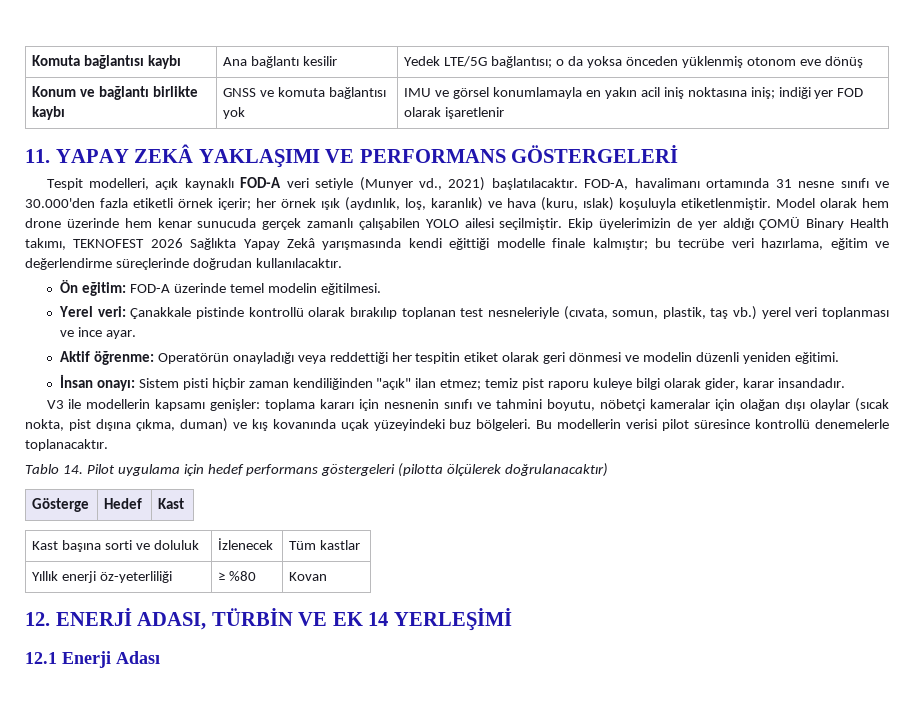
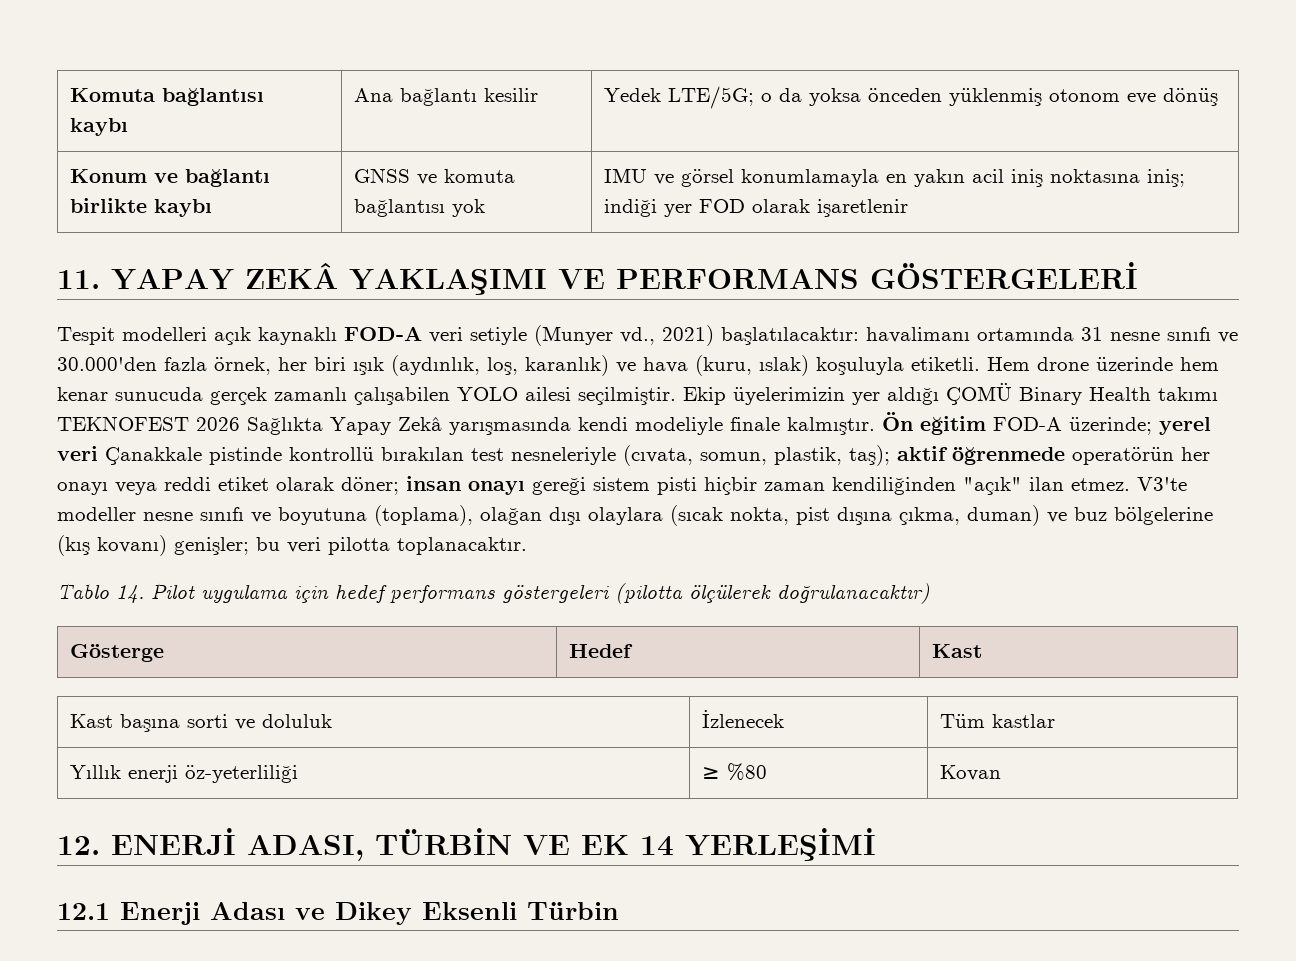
[444,56,553,68] LTE/5G bağlantısı; -> [668,86,755,109] LTE/5G;
[88,178,149,190] modelleri, -> [122,327,207,341] modelleri
[491,178,629,190] başlatılacaktır. FOD-A, -> [721,327,859,345] başlatılacaktır:
[133,198,316,210] etiketli örnek içerir; her örnek -> [214,357,346,375] örnek, her biri
[681,198,889,210] etiketlenmiştir. Model olarak hem -> [911,357,1030,371] etiketli. Hem
[676,218,692,228] de -> (845, 396) none
[25,238,66,250] takımı, -> [1158,387,1218,401] takımı
[449,238,889,250] [25,258,342,270] [60,280,381,296] [59,306,456,319] eğittiği modelle finale kalmıştır; bu tecrübe veri hazırlama, eğitim ve değerlendirme süreçlerinde doğrudan kullanılacaktır. // Ön eğitim: FOD-A üzerinde temel modelin eğitilmesi. // Yerel veri: Çanakkale pistinde kontrollü olarak bırakılıp toplanan -> [635,412,1211,435] [57,446,464,465] modeliyle finale kalmıştır. Ön eğitim FOD-A üzerinde; yerel veri Çanakkale pistinde kontrollü bırakılan
[710,306,889,320] [60,327,136,339] [60,351,839,365] [60,374,179,391] taş vb.) yerel veri toplanması ve ince ayar. // Aktif öğrenme: Operatörün onayladığı veya reddettiği her tespitin etiket olarak geri dönmesi ve modelin düzenli yeniden eğitimi. // İnsan onayı: Sistem -> [849,445,1210,466] [57,476,650,495] taş); aktif öğrenmede operatörün her onayı veya reddi etiket olarak döner; insan onayı gereği sistem
[440,378,845,390] [46,399,736,411] etmez; temiz pist raporu kuleye bilgi olarak gider, karar insandadır. // V3 ile modellerin kapsamı genişler: toplama kararı için nesnenin sınıfı ve tahmini boyutu, nöbetçi kameralar için -> [1071,477,1187,491] [57,505,473,526] etmez. V3'te modeller nesne sınıfı ve boyutuna (toplama),
[810,399,851,411] olaylar -> [588,507,663,525] olaylara
[251,419,890,431] kış kovanında uçak yüzeyindeki buz bölgeleri. Bu modellerin verisi pilot süresince kontrollü denemelerle -> [1074,507,1213,525] [57,535,390,556] buz bölgelerine (kış kovanı) genişler; bu veri pilotta
(160, 657) none -> [295,902,619,925] ve Dikey Eksenli Türbin

